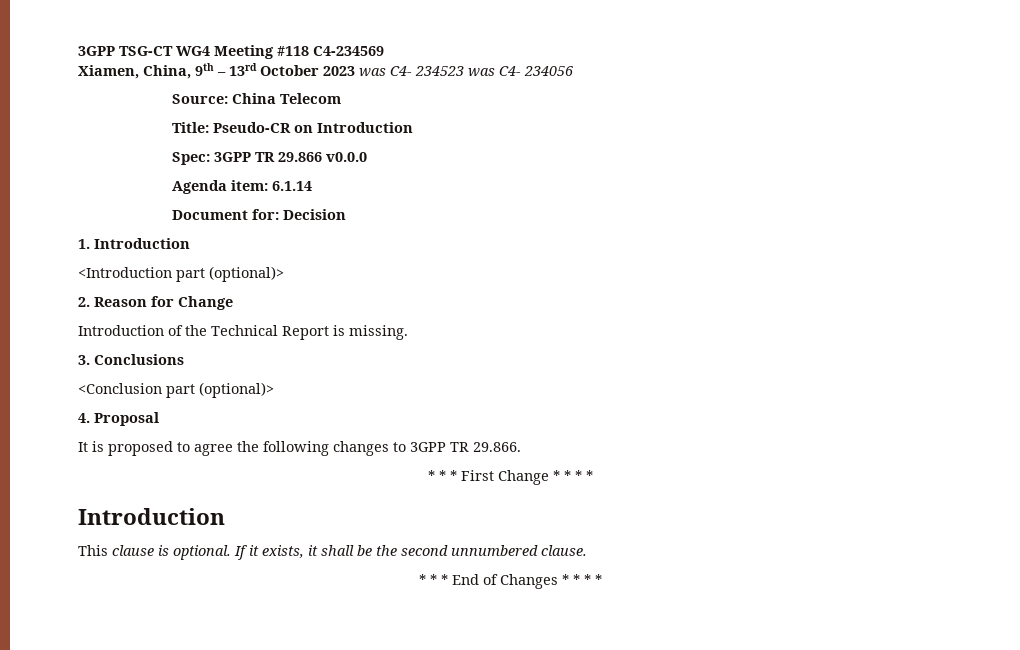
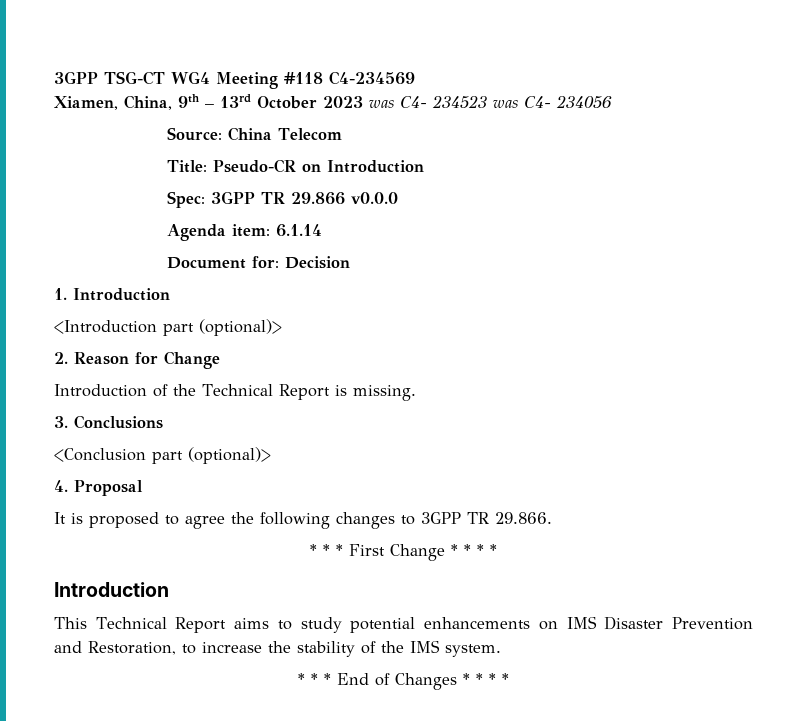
[112,545,587,560] clause is optional. If it exists, it shall be the second unnumbered clause. -> [95,616,753,633] [54,640,501,657] Technical Report aims to study potential enhancements on IMS Disaster Prevention and Restoration, to increase the stability of the IMS system.

